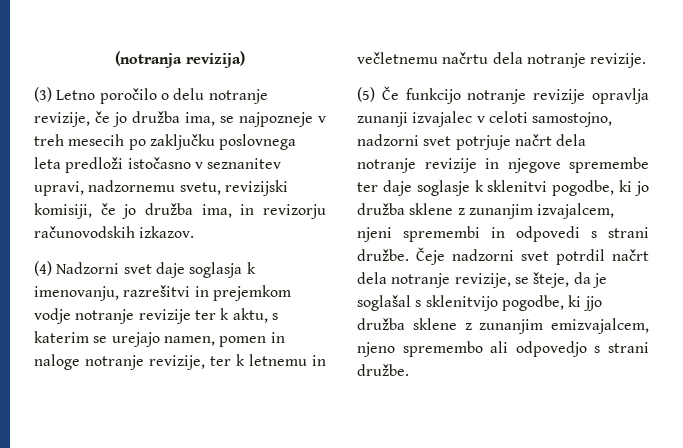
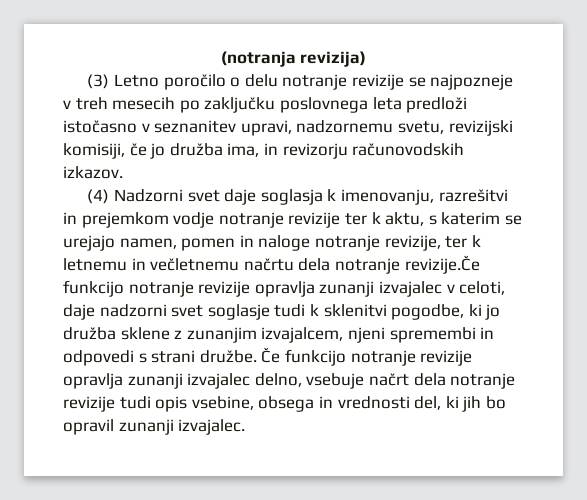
[34,111,215,127] revizije, če jo družba ima, -> [351,74,404,90] revizije
[590,53,647,68] [357,86,399,102] revizije. // (5) Če -> [404,255,480,274] revizije.Če
[488,111,613,127] [357,134,587,150] [357,157,649,173] [357,180,470,196] celoti samostojno, nadzorni svet potrjuje načrt dela notranje revizije in njegove spremembe ter daje soglasje -> [459,281,506,295] [63,304,306,320] celoti, daje nadzorni svet soglasje tudi
[416,247,649,265] [357,272,607,288] [357,295,602,311] [357,318,649,334] [357,341,649,357] [357,364,409,376] Čeje nadzorni svet potrdil načrt dela notranje revizije, se šteje, da je soglašal s sklenitvijo pogodbe, ki jjo družba sklene z zunanjim emizvajalcem, njeno spremembo ali odpovedjo s strani družbe. -> [261,347,473,366] [63,373,516,389] [63,396,506,412] [63,419,246,435] Če funkcijo notranje revizije opravlja zunanji izvajalec delno, vsebuje načrt dela notranje revizije tudi opis vsebine, obsega in vrednosti del, ki jih bo opravil zunanji izvajalec.

